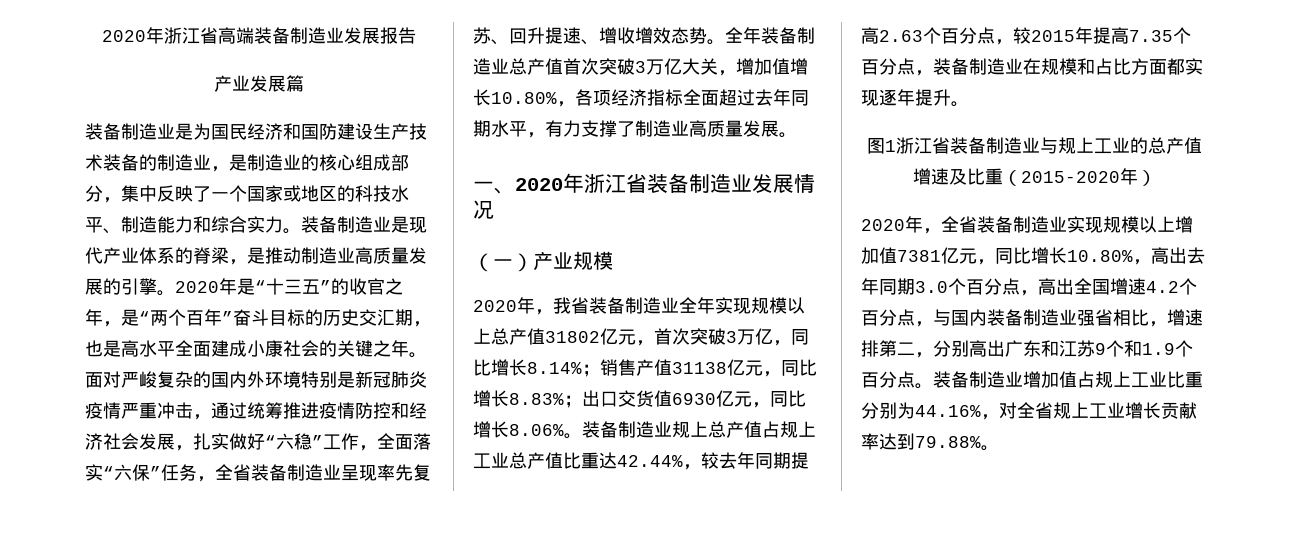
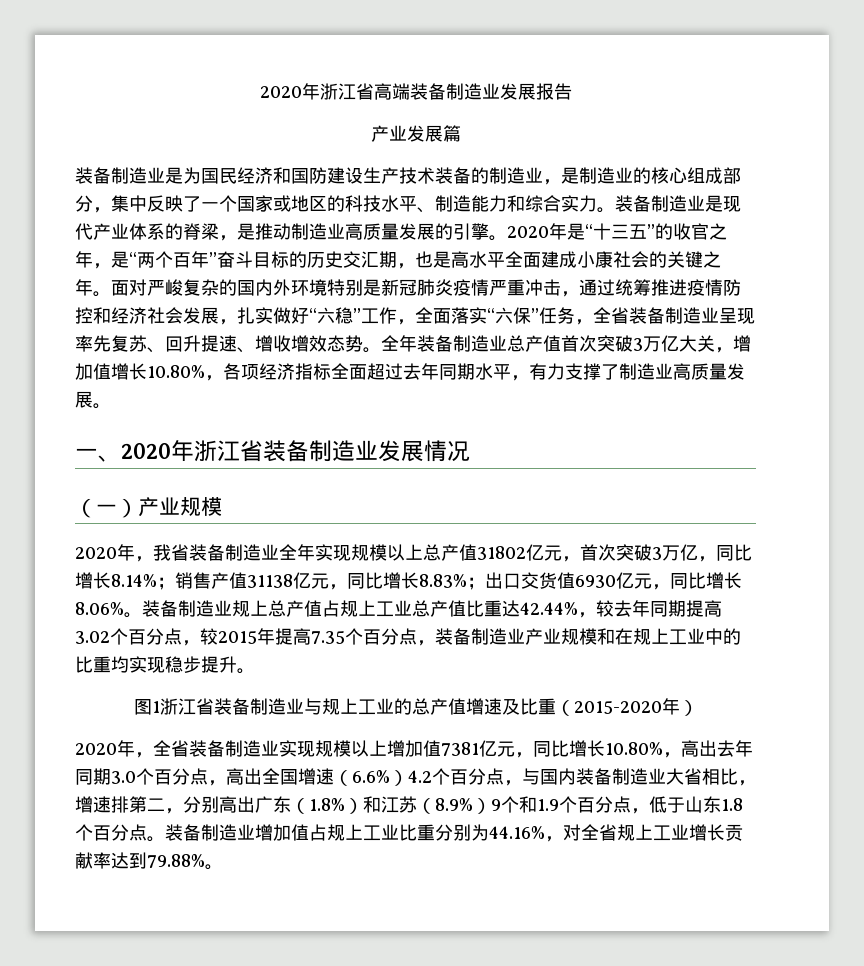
[879,30,923,42] 2.63 -> [75,631,110,644] 3.02
[1023,58,1203,75] [861,89,915,106] 在规模和占比方面都实现逐年 -> [525,628,741,645] [75,656,201,673] 产业规模和在规上工业中的比重均实现稳步
(1146, 286) none -> [334,770,408,786] （6.6%）
[1077,309,1095,326] 强 -> [666,768,684,785] 大
[1041,340,1095,357] 和江苏 -> [291,796,491,814] （1.8%）和江苏（8.9%）
(915, 379) none -> [631,796,743,814] [75,824,147,841] ，低于山东1.8个百分点

